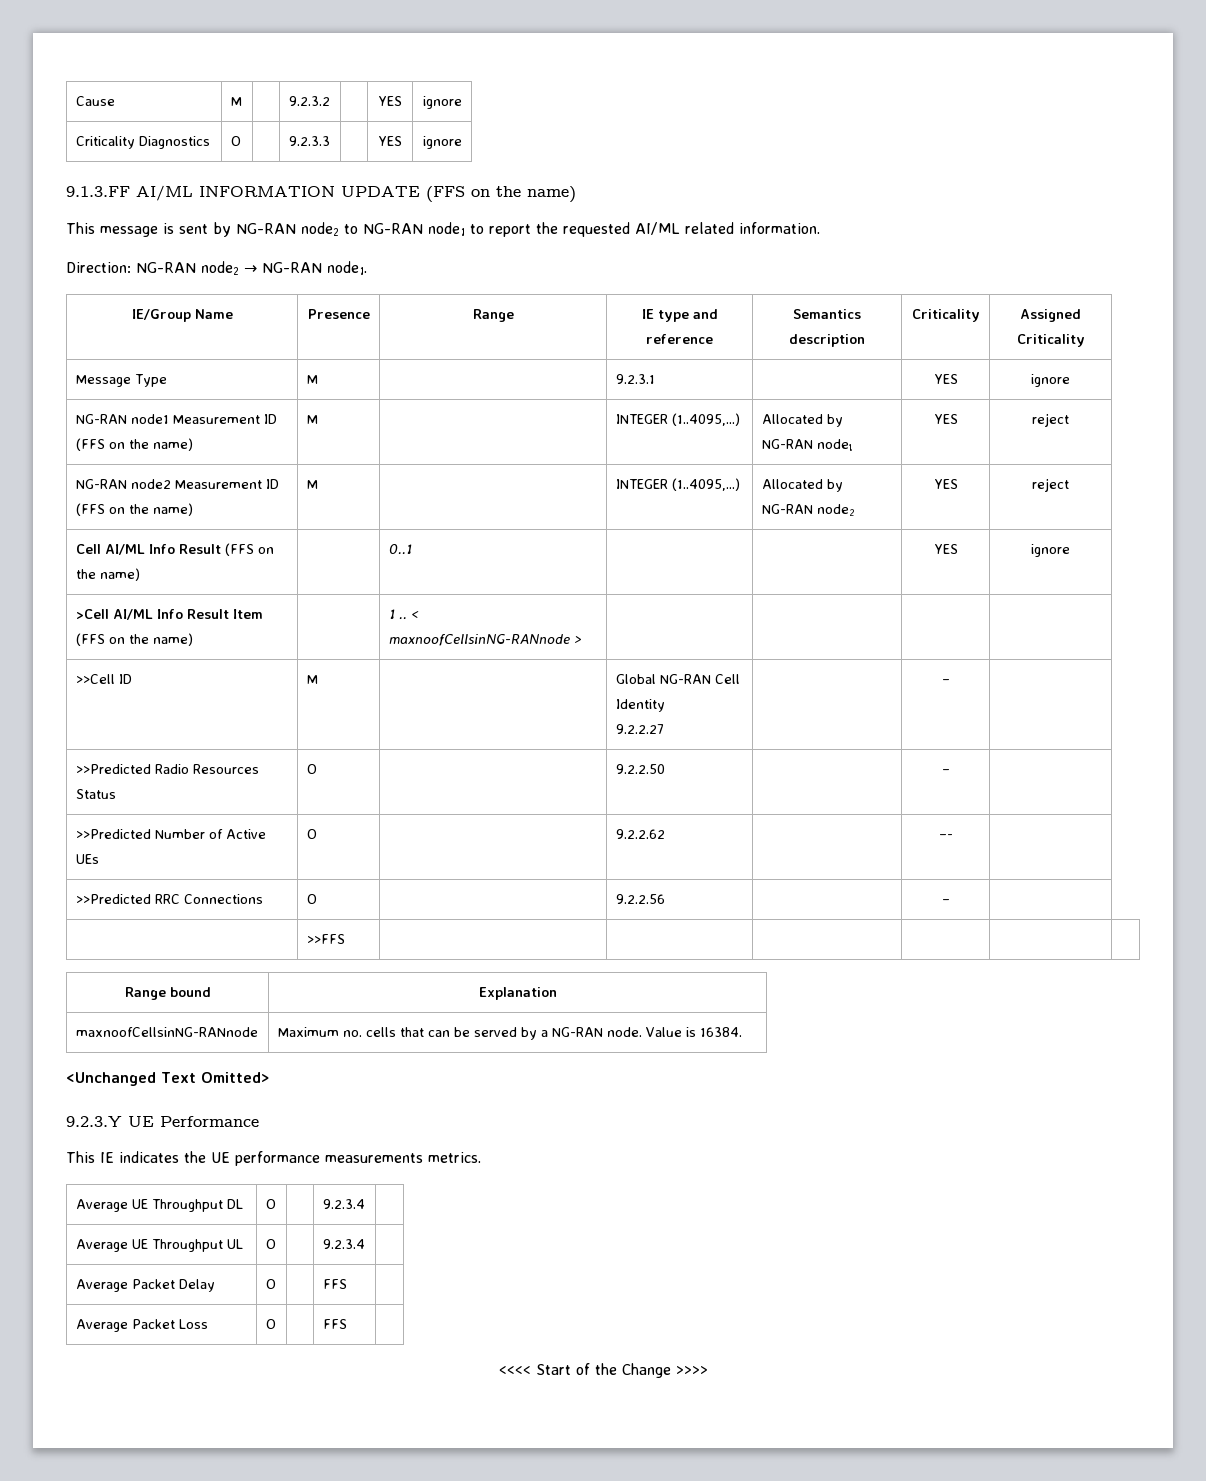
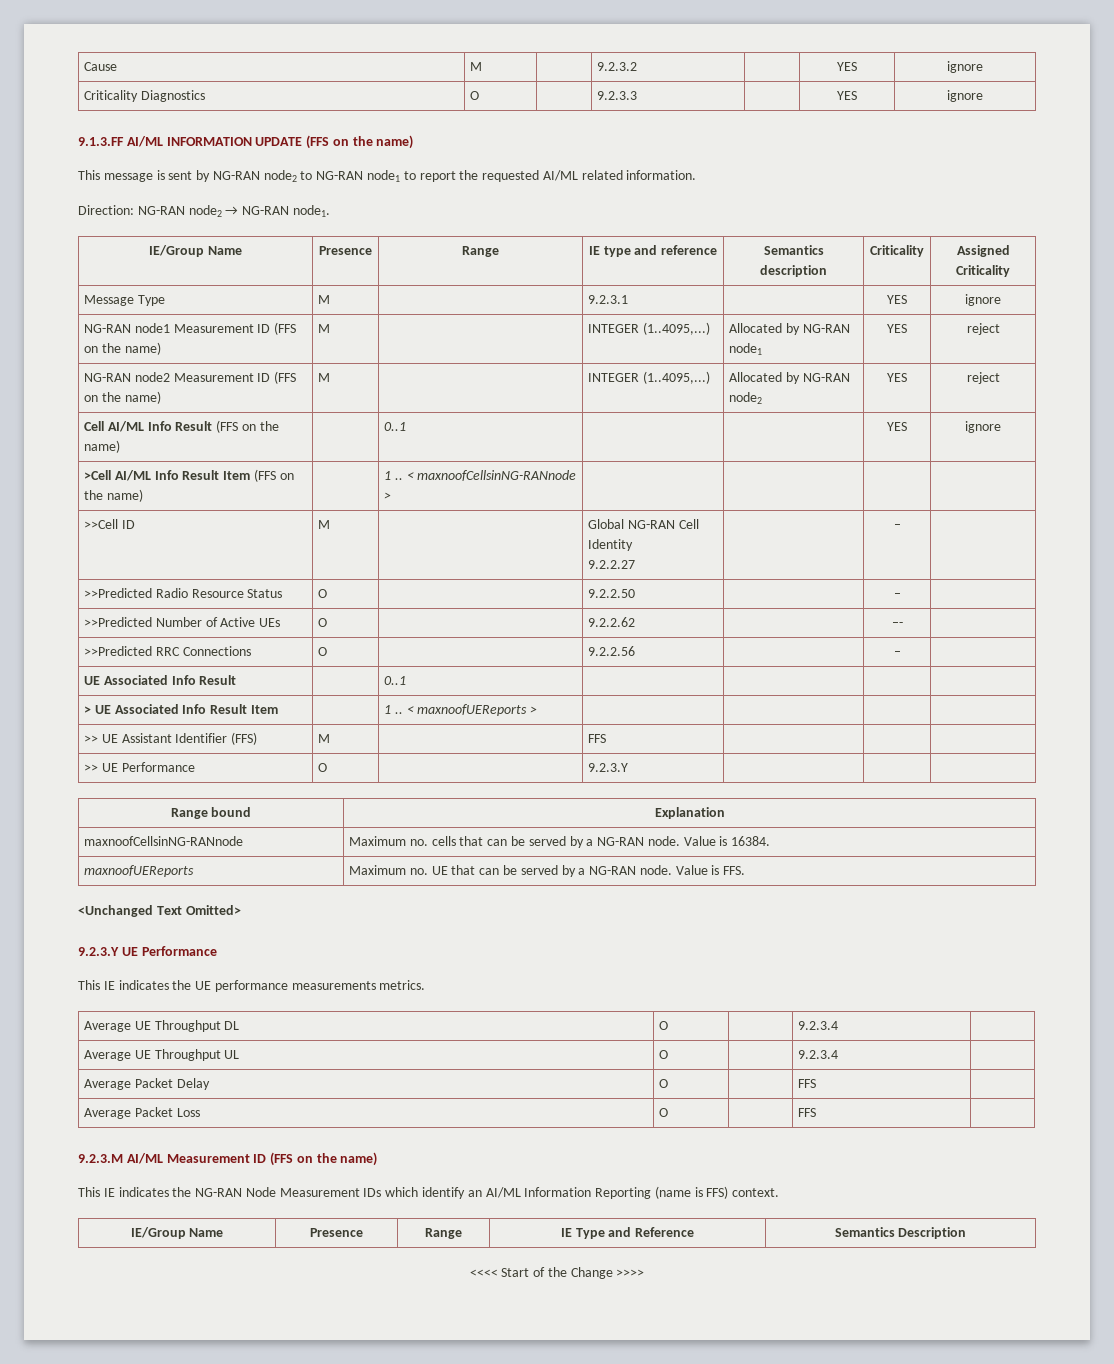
[192,764,259,774] Resources -> [191,589,244,598] Resource
[306,934,345,944] | >>FFS | | | -> [84,675,237,685] [384,676,407,685] [84,704,278,714] [384,704,538,716] [84,732,258,745] [318,734,331,743] [588,734,607,743] [84,762,195,772] [318,763,328,772] [588,763,629,772] UE Associated Info Result | | 0..1 | | | | // > UE Associated Info Result Item | | 1 .. < maxnoofUEReports > | | | | // >> UE Assistant Identifier (FFS) | M | | FFS | | | // >> UE Performance | O | | 9.2.3.Y
(742, 1032) none -> [84,865,195,877] [349,865,746,877] // maxnoofUEReports | Maximum no. UE that can be served by a NG-RAN node. Value is FFS.
(347, 1324) none -> [78,1152,378,1166] [78,1186,780,1199] [130,1227,224,1239] [310,1228,363,1237] [425,1228,462,1239] [560,1227,695,1239] [834,1227,967,1239] // 9.2.3.M AI/ML Measurement ID (FFS on the name) // This IE indicates the NG-RAN Node Measurement IDs which identify an AI/ML Information Reporting (name is FFS) context. // IE/Group Name | Presence | Range | IE Type and Reference | Semantics Description

